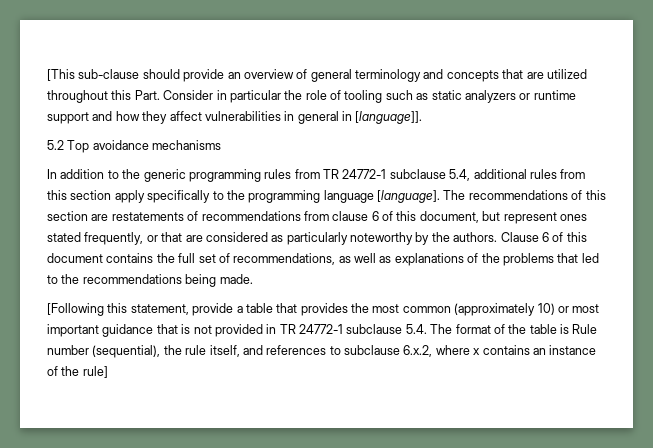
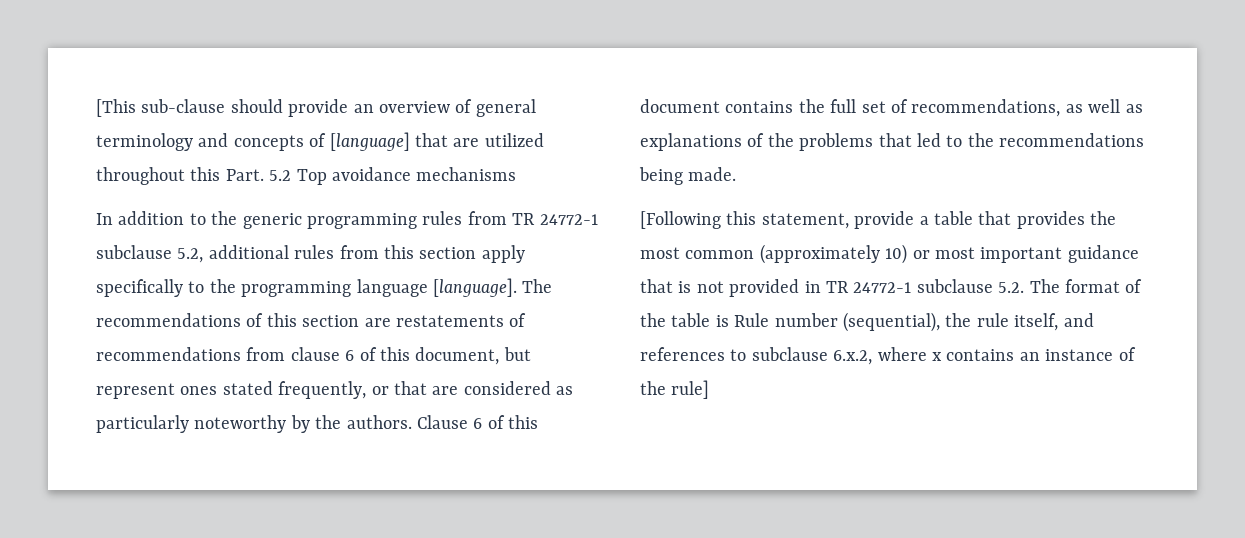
(499, 76) none -> [309,132,410,151] of [language]
[163,90,576,103] [47,111,423,124] Consider in particular the role of tooling such as static analyzers or runtime support and how they affect vulnerabilities in general in [language]]. // -> (264, 175) none
[449,169,471,181] 5.4, -> [177,248,204,263] 5.2,
[405,324,427,334] 5.4. -> [998,282,1025,293] 5.2.

